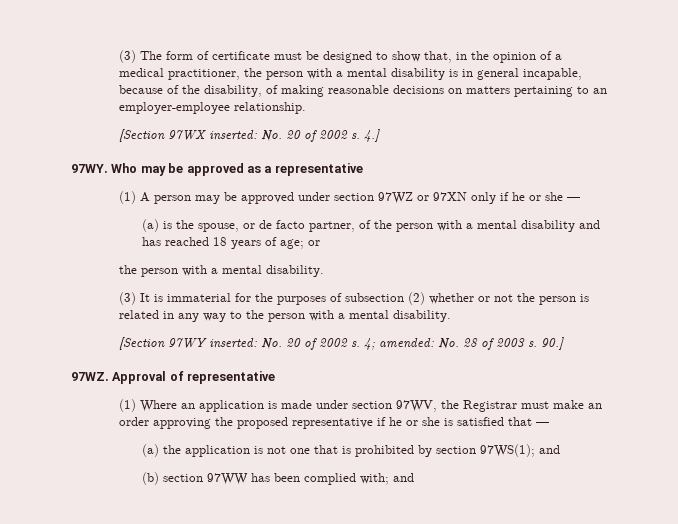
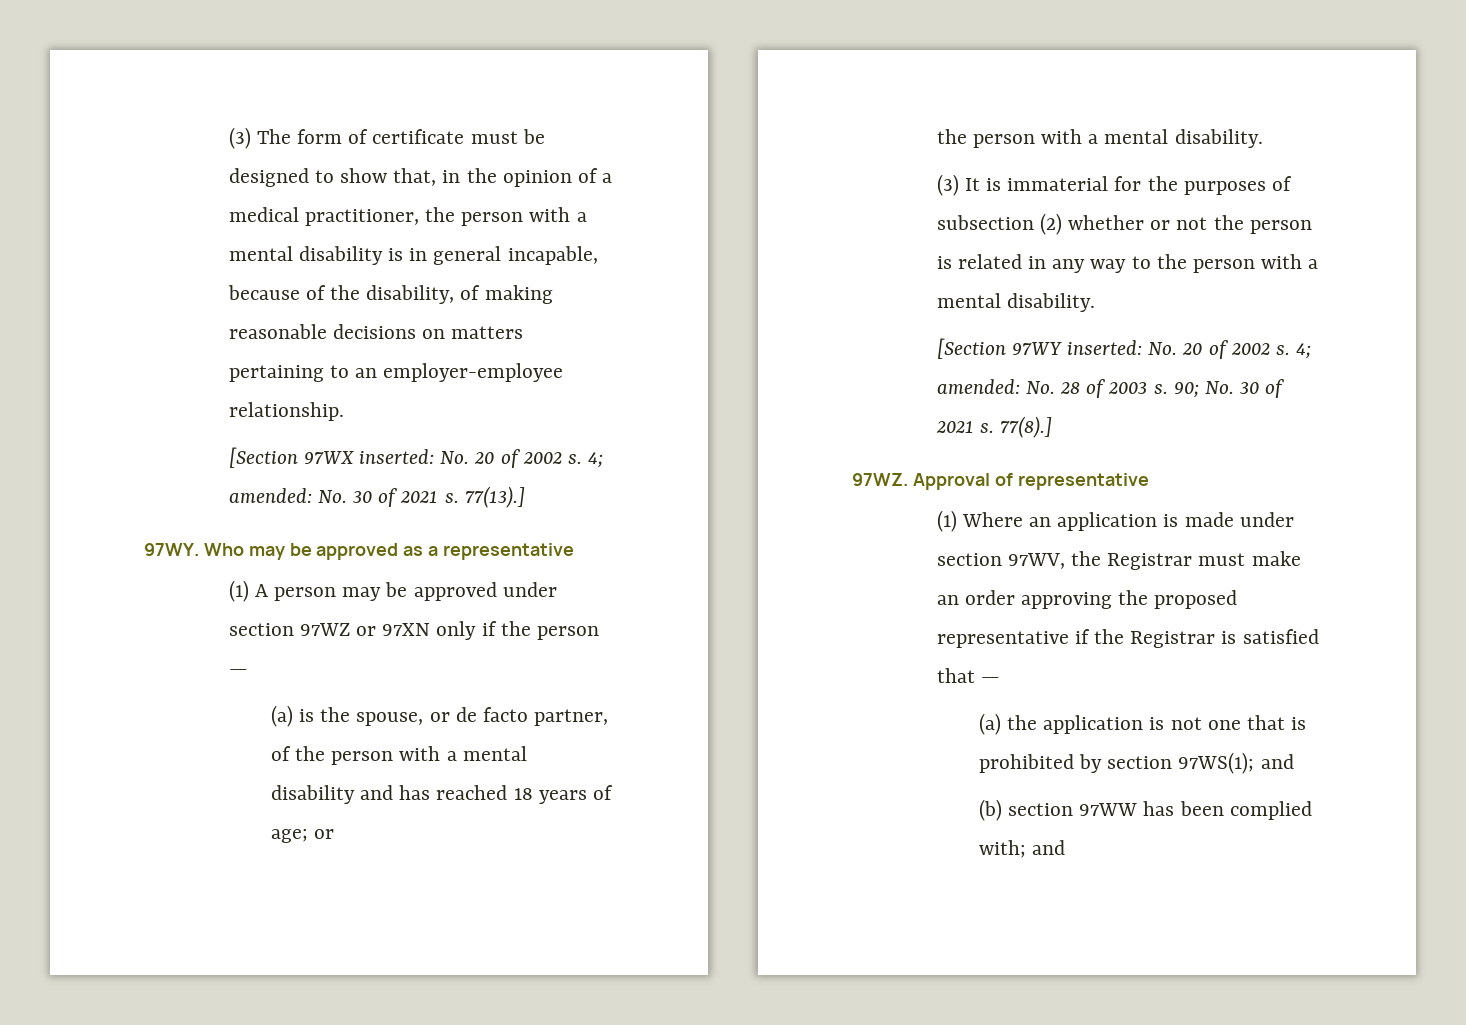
[363,129,380,142] 4.] -> [588,452,604,468] [228,486,525,508] 4; amended: No. 30 of 2021 s. 77(13).]
[511,192,563,201] he or she -> [500,621,600,640] the person
[540,337,564,350] 90.] -> [1173,379,1285,398] [935,416,1052,438] 90; No. 30 of 2021 s. 77(8).]
[388,417,440,426] he or she -> [1093,629,1216,648] the Registrar

